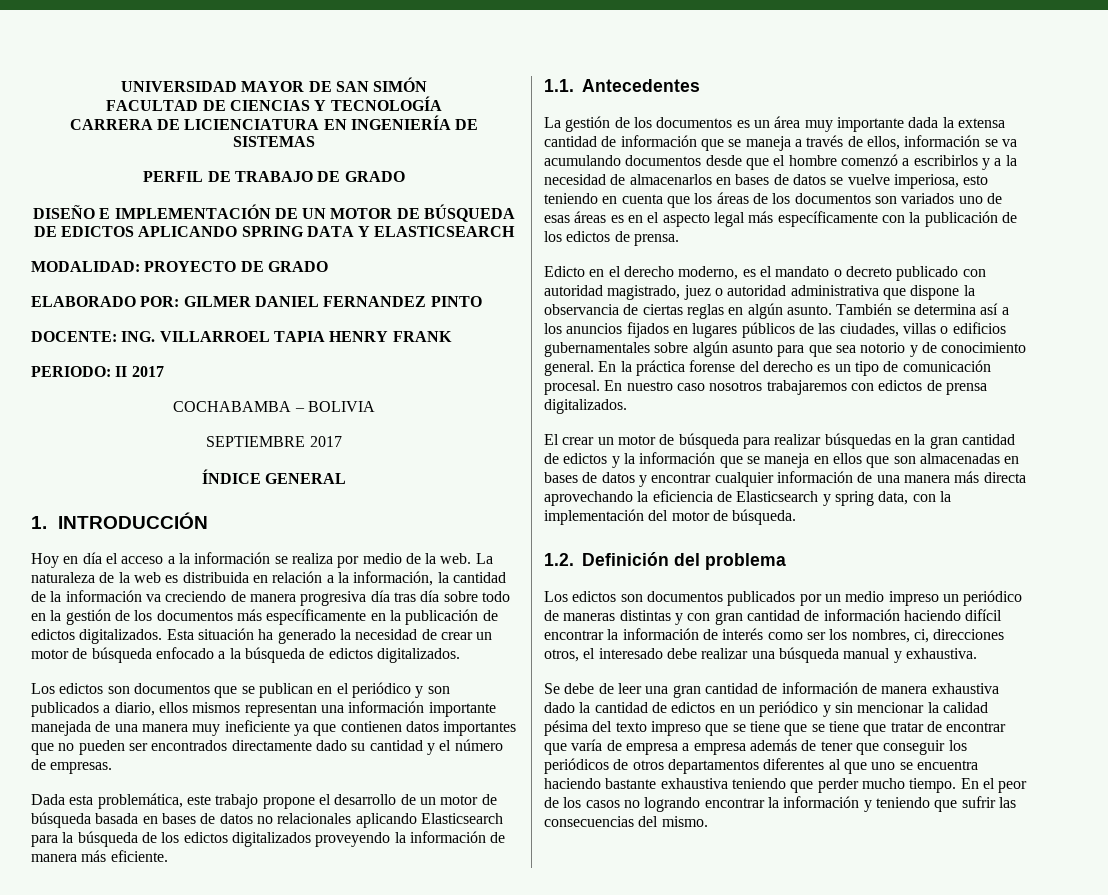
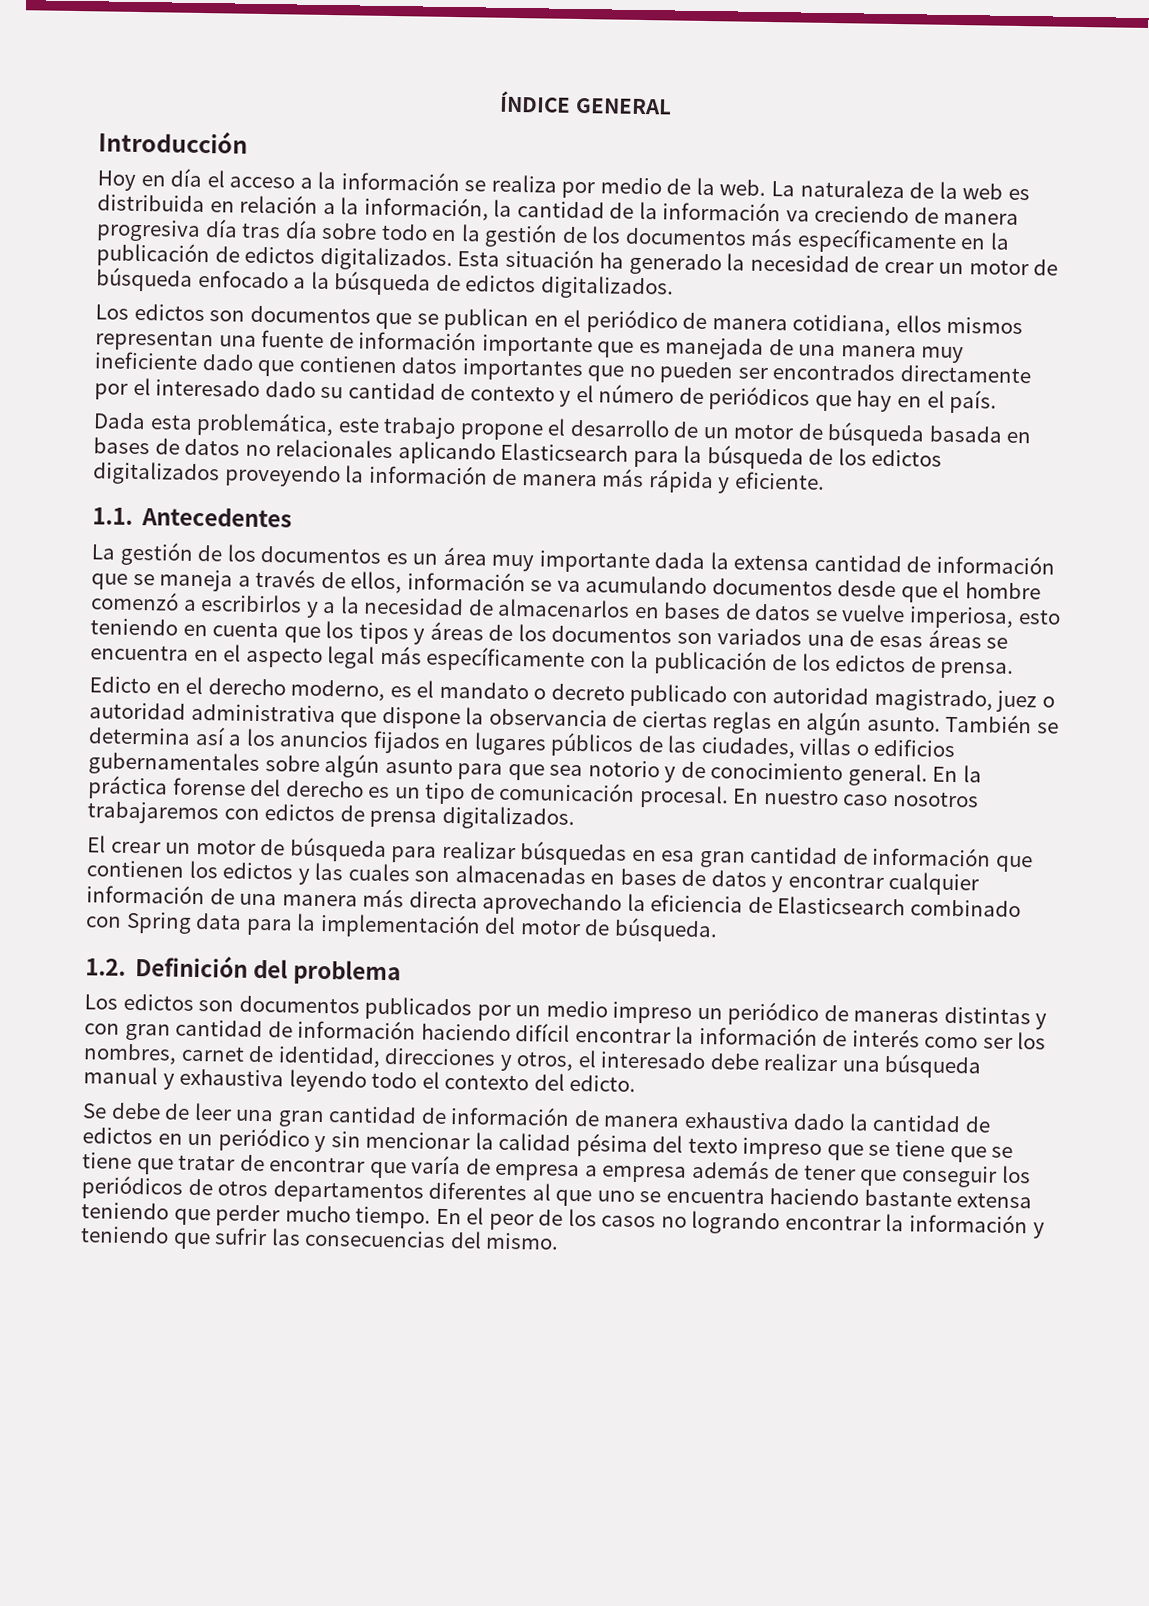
[120,77,428,92] [106,96,442,111] [69,115,479,130] [233,136,315,147] [143,171,405,182] [32,204,516,222] [33,226,516,237] [31,261,328,272] [31,296,482,307] [31,331,452,342] [31,366,164,377] [173,401,375,412] [206,436,342,447] UNIVERSIDAD MAYOR DE SAN SIMÓN // FACULTAD DE CIENCIAS Y TECNOLOGÍA // CARRERA DE LICIENCIATURA EN INGENIERÍA DE SISTEMAS // PERFIL DE TRABAJO DE GRADO // DISEÑO E IMPLEMENTACIÓN DE UN MOTOR DE BÚSQUEDA DE EDICTOS APLICANDO SPRING DATA Y ELASTICSEARCH // MODALIDAD: PROYECTO DE GRADO // ELABORADO POR: GILMER DANIEL FERNANDEZ PINTO // DOCENTE: ING. VILLARROEL TAPIA HENRY FRANK // PERIODO: II 2017 // COCHABAMBA – BOLIVIA // SEPTIEMBRE 2017 // -> (499, 101) none
[31,512,209,529] 1. INTRODUCCIÓN -> [98,129,248,154] Introducción
[415,686,450,698] [31,701,496,717] y son publicados a diario, ellos mismos representan una información importante -> [682,312,1024,336] [95,329,661,358] de manera cotidiana, ellos mismos representan una fuente de información importante que es
[293,724,309,736] ya -> [201,354,254,371] dado
(312, 745) none -> [94,377,261,400] por el interesado
(423, 745) none -> [440,383,555,402] de contexto
[50,762,113,774] empresas. -> [708,386,998,414] periódicos que hay en el país.
(107, 856) none -> [647,469,731,494] rápida y
(713, 198) none -> [358,622,426,645] tipos y
[958,196,983,204] uno -> [806,634,845,647] una
[610,215,624,223] es -> [986,637,1009,649] [90,644,189,661] se encuentra
[914,434,1015,449] [544,452,890,468] la gran cantidad de edictos y la información que se maneja en ellos que -> [661,846,1034,873] [86,860,411,885] esa gran cantidad de información que contienen los edictos y las cuales
[822,491,936,506] y spring data, con -> [909,899,1021,918] [85,911,293,936] combinado con Spring data para
[913,629,1005,643] ci, direcciones -> [180,1045,512,1072] carnet de identidad, direcciones y
[905,648,977,659] exhaustiva. -> [179,1068,637,1093] exhaustiva leyendo todo el contexto del edicto.
[660,778,728,789] exhaustiva -> [956,1192,1033,1209] extensa

